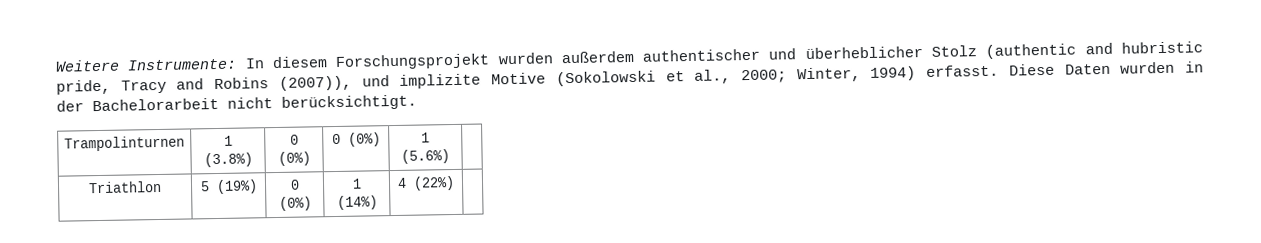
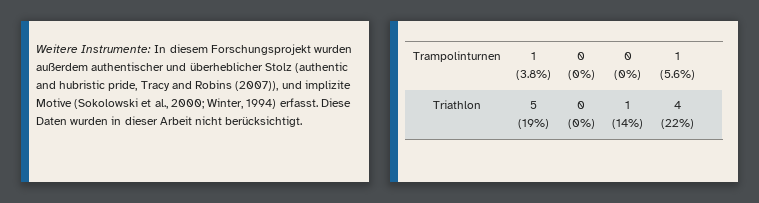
[56,97,219,112] der Bachelorarbeit -> [124,116,192,125] dieser Arbeit

